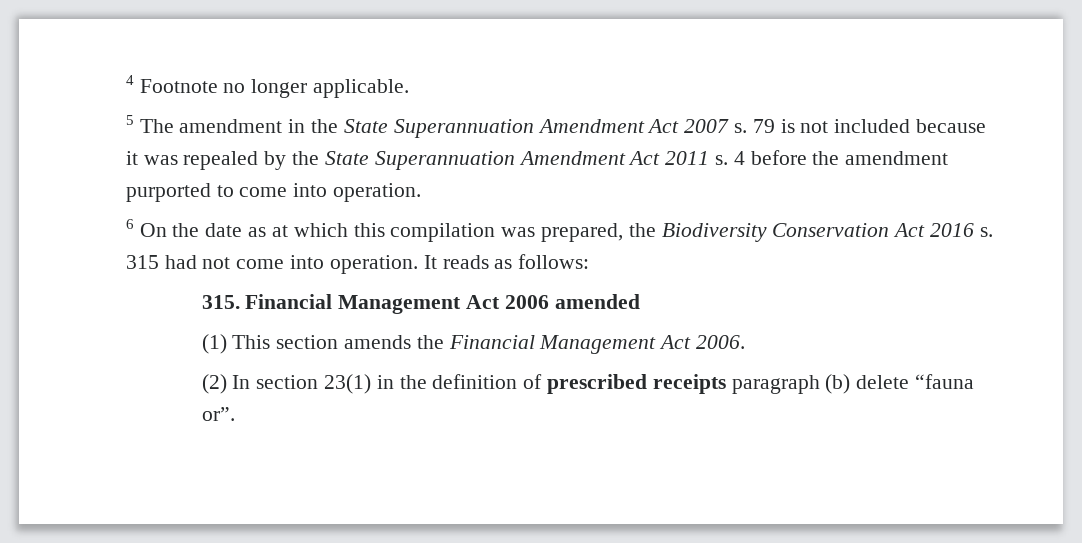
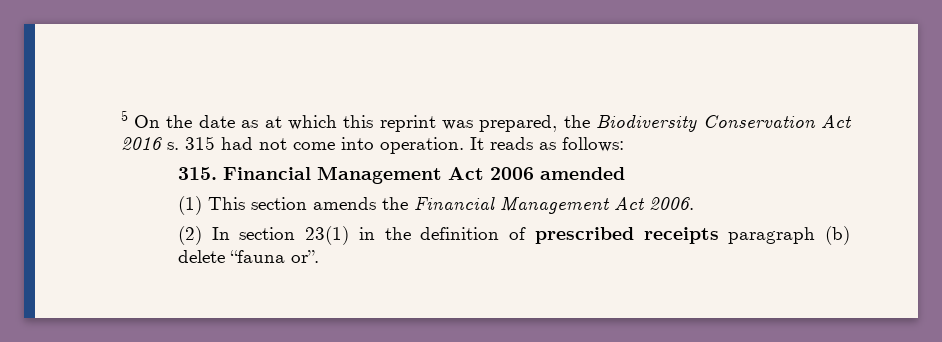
[125,75,410,98] [125,115,986,138] [125,150,949,170] [125,183,422,202] [125,219,134,229] 4 Footnote no longer applicable. // 5 The amendment in the State Superannuation Amendment Act 2007 s. 79 is not included because it was repealed by the State Superannuation Amendment Act 2011 s. 4 before the amendment purported to come into operation. // 6 -> [120,110,128,121] 5
[390,223,496,242] compilation -> [379,115,436,132] reprint

